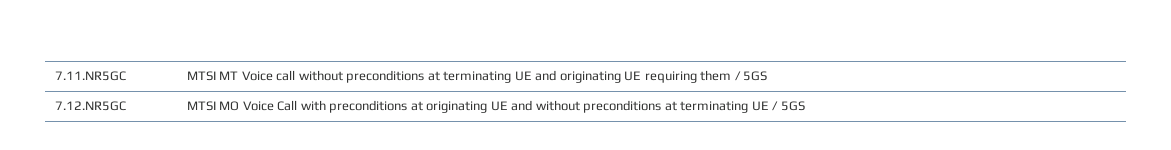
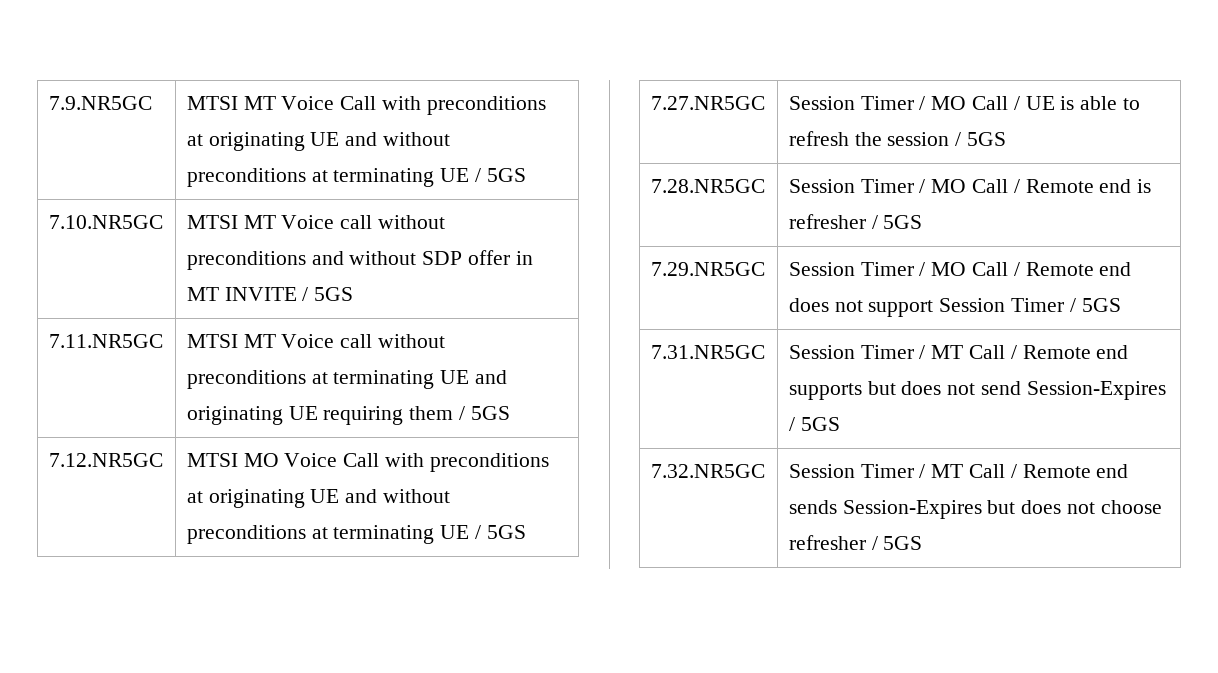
(54, 76) none -> [48,96,152,110] [186,96,546,115] [186,132,450,151] [186,168,526,187] [48,215,163,229] [186,215,445,229] [186,250,533,270] [186,287,354,301] 7.9.NR5GC | MTSI MT Voice Call with preconditions at originating UE and without preconditions at terminating UE / 5GS // 7.10.NR5GC | MTSI MT Voice call without preconditions and without SDP offer in MT INVITE / 5GS //
(805, 106) none -> [650,96,765,110] [788,96,1140,110] [788,131,1006,146] [650,179,765,193] [788,179,1152,193] [788,214,923,229] [650,262,765,276] [788,262,1132,276] [788,298,1121,317] [650,345,765,359] [788,345,1129,359] [788,381,1166,400] [788,417,840,431] [650,464,765,478] [788,464,1129,478] [788,500,1162,519] [788,535,923,550] // 7.27.NR5GC | Session Timer / MO Call / UE is able to refresh the session / 5GS // 7.28.NR5GC | Session Timer / MO Call / Remote end is refresher / 5GS // 7.29.NR5GC | Session Timer / MO Call / Remote end does not support Session Timer / 5GS // 7.31.NR5GC | Session Timer / MT Call / Remote end supports but does not send Session-Expires / 5GS // 7.32.NR5GC | Session Timer / MT Call / Remote end sends Session-Expires but does not choose refresher / 5GS

